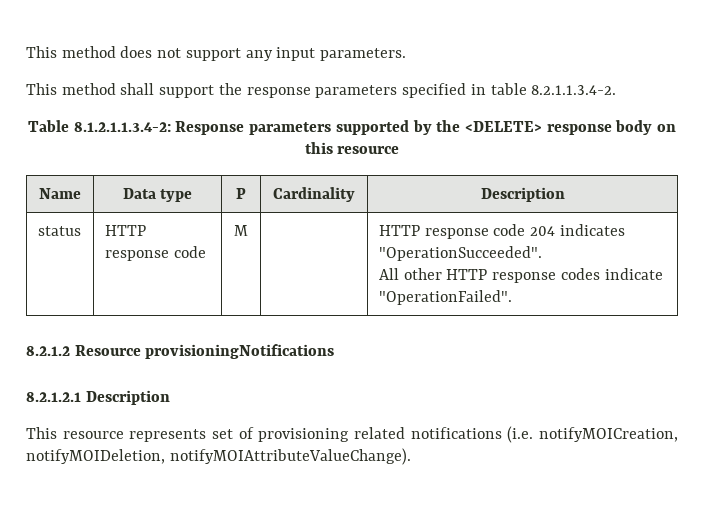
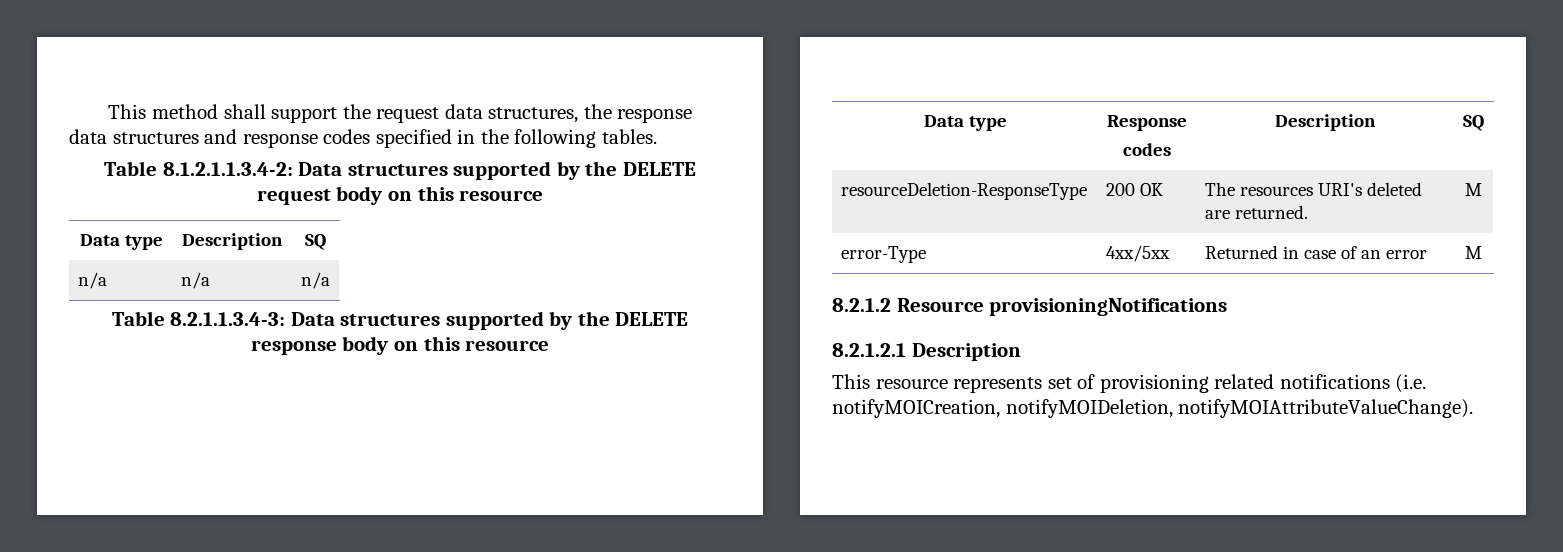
[26,46,407,61] [26,83,617,98] This method does not support any input parameters. // This method shall support the response parameters specified in table 8.2.1.1.3.4-2. -> [108,104,693,123] [69,129,657,148] This method shall support the request data structures, the response data structures and response codes specified in the following tables.
[175,120,542,135] Response parameters supported by the <DELETE> -> [298,161,696,180] [256,186,544,205] [79,234,163,250] [182,233,283,250] [305,234,326,250] [78,272,108,289] [181,272,211,289] [301,272,330,289] [111,311,689,330] Data structures supported by the DELETE request body on this resource // Data type | Description | SQ // n/a | n/a | n/a // Table 8.2.1.1.3.4-3: Data structures supported by the DELETE
[39,188,81,199] [122,188,193,202] [236,188,246,199] [273,187,355,202] [480,187,565,202] [37,226,81,236] [104,225,146,236] [104,246,206,261] [234,225,248,236] [378,224,625,239] [378,246,542,261] [378,268,663,283] [378,290,512,305] Name | Data type | P | Cardinality | Description // status | HTTP response code | M | | HTTP response code 204 indicates "OperationSucceeded". // All other HTTP response codes indicate "OperationFailed". -> [923,115,1007,131] [1107,115,1187,131] [1123,143,1171,156] [1274,114,1376,131] [1462,115,1484,131] [841,182,1088,200] [1106,183,1164,196] [1205,182,1423,196] [1205,205,1309,219] [1464,183,1482,196] [841,246,927,263] [1106,245,1171,262] [1205,245,1428,259] [1464,246,1482,259] Data type | Response // codes | Description | SQ // resourceDeletion-ResponseType | 200 OK | The resources URI's deleted are returned. | M // error-Type | 4xx/5xx | Returned in case of an error | M

